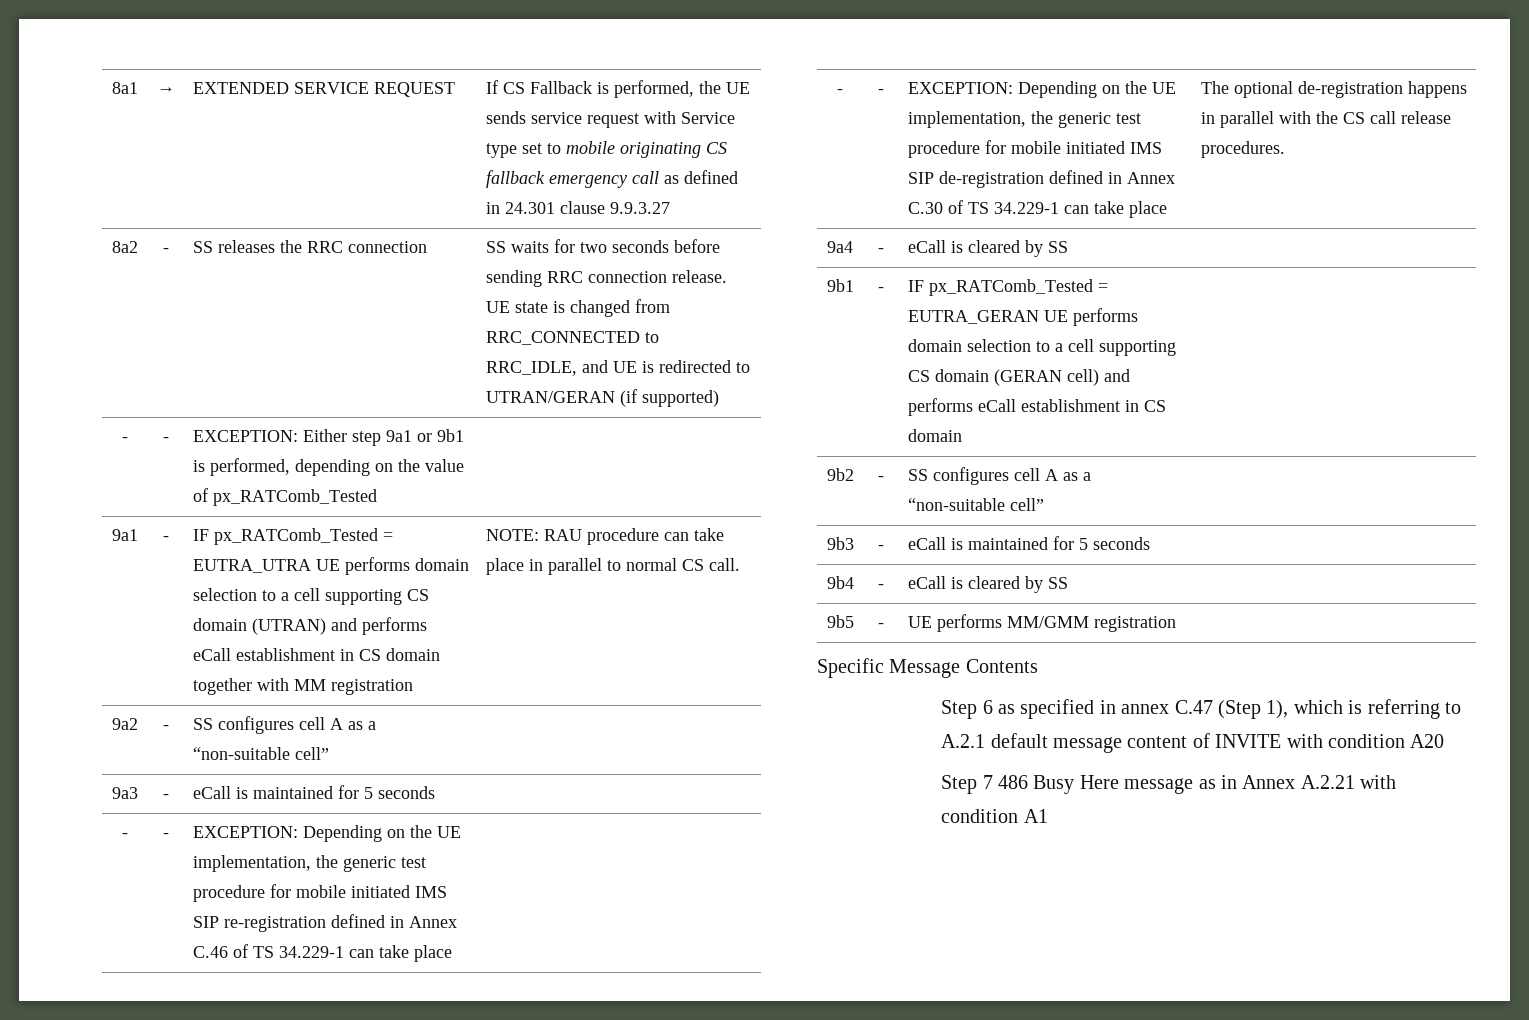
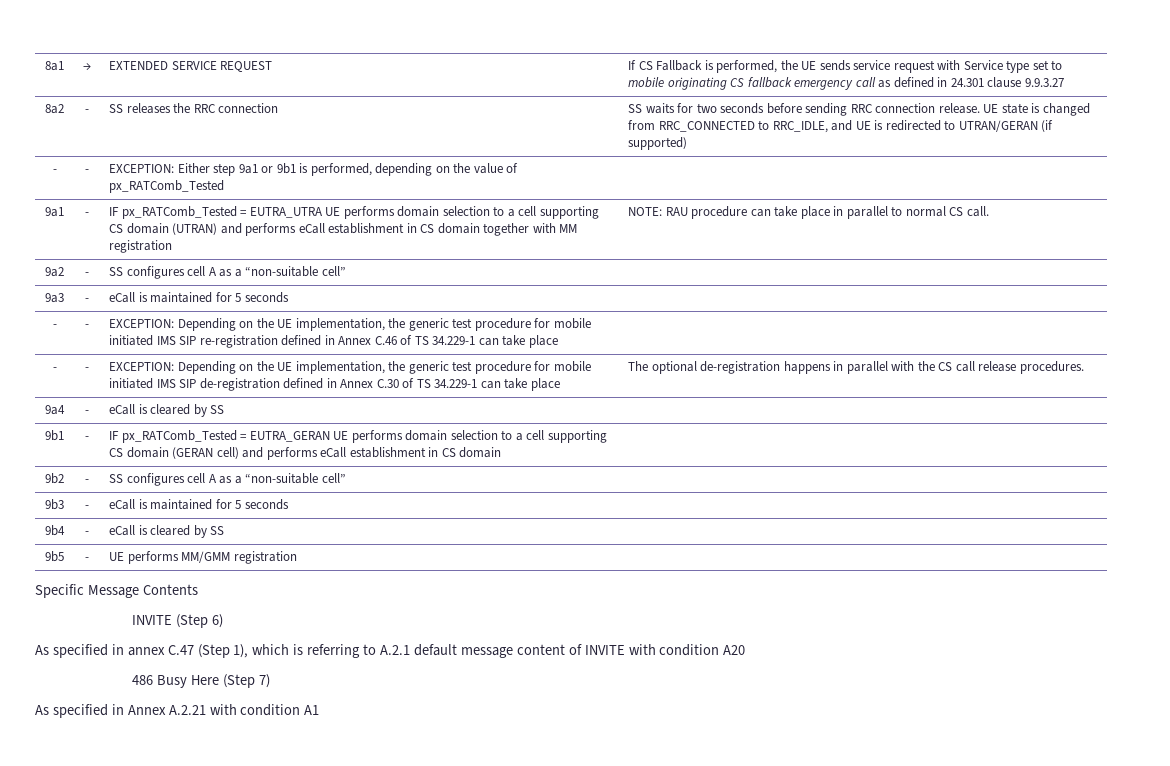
[941,700,1015,719] Step 6 as -> [131,614,223,628] [35,645,49,655] INVITE (Step 6) // As
[941,775,993,794] Step 7 -> (746, 650) none
[1124,778,1216,794] message as -> [222,674,270,688] [35,704,108,718] (Step 7) // As specified

